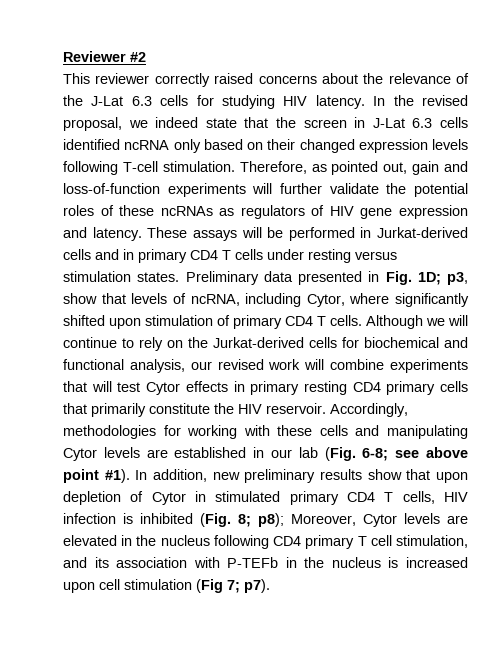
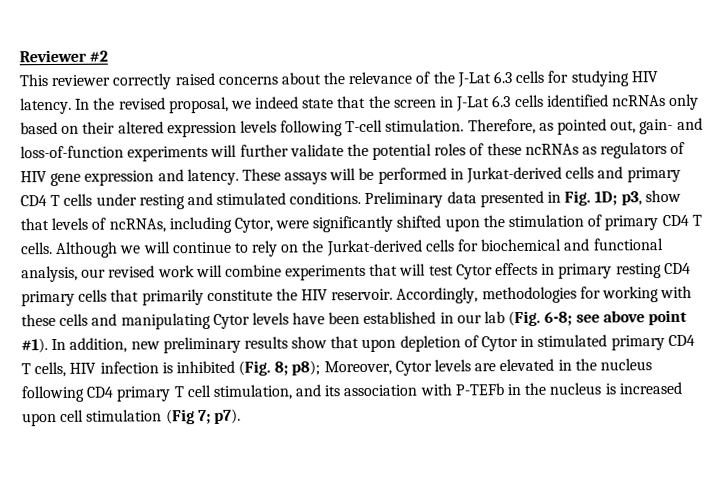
[124,140,170,150] ncRNA -> [611,95,666,107] ncRNAs
[299,139,355,153] changed -> [117,121,164,134] altered
[412,161,440,175] gain -> [639,118,674,135] gain-
[123,249,134,260] in -> (624, 172) none
[355,251,397,260] [63,271,180,282] versus stimulation states. -> [186,192,362,206] and stimulated conditions.
[190,294,240,306] ncRNA, -> [108,218,166,233] ncRNAs,
[349,293,390,304] where -> [275,220,310,229] were
(141, 323) none -> [482,215,505,228] the
[146,449,168,458] are -> [292,312,361,325] have been

